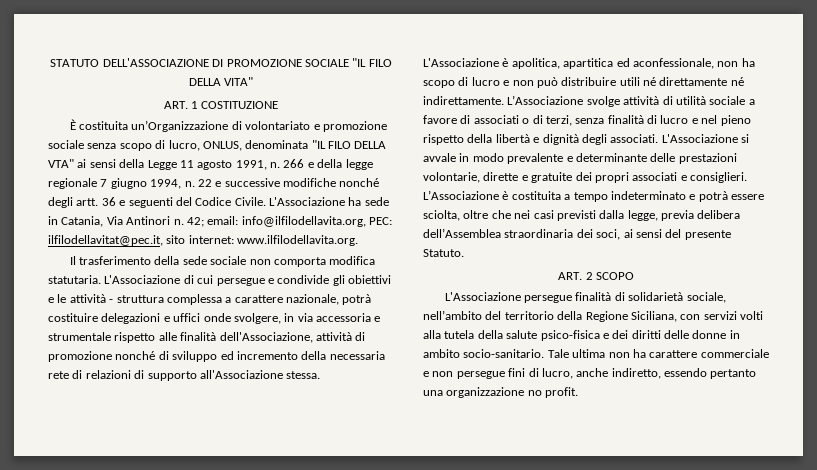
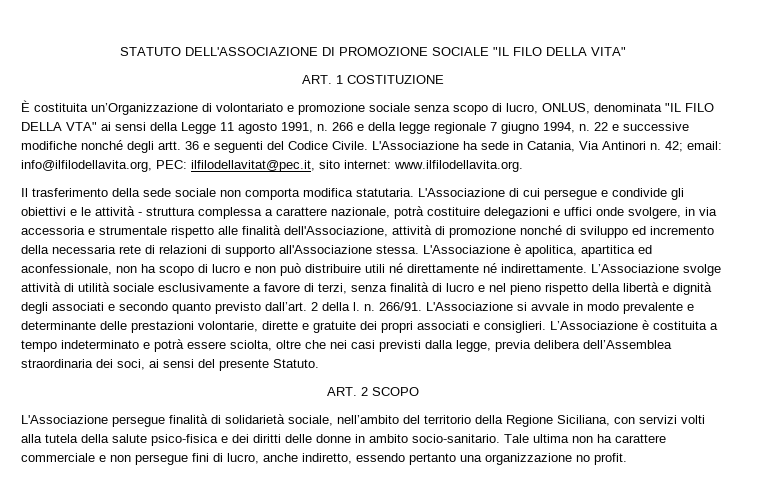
(746, 100) none -> [158,283,249,292] esclusivamente
[473,115,543,124] associati o di -> (314, 287) none
[610,134,659,143] associati. -> [52,302,422,314] associati e secondo quanto previsto dall’art. 2 della l. n. 266/91.

